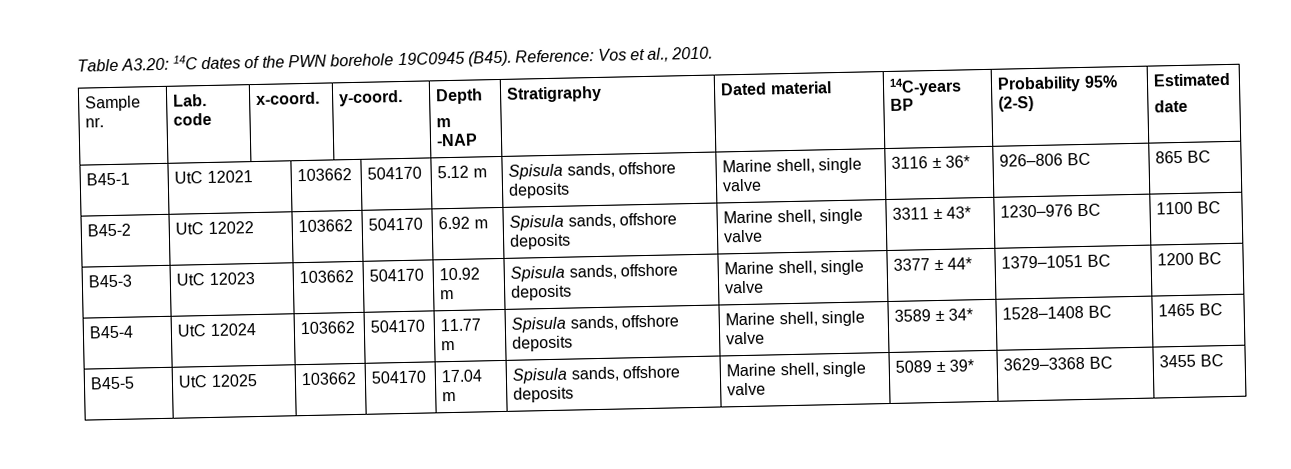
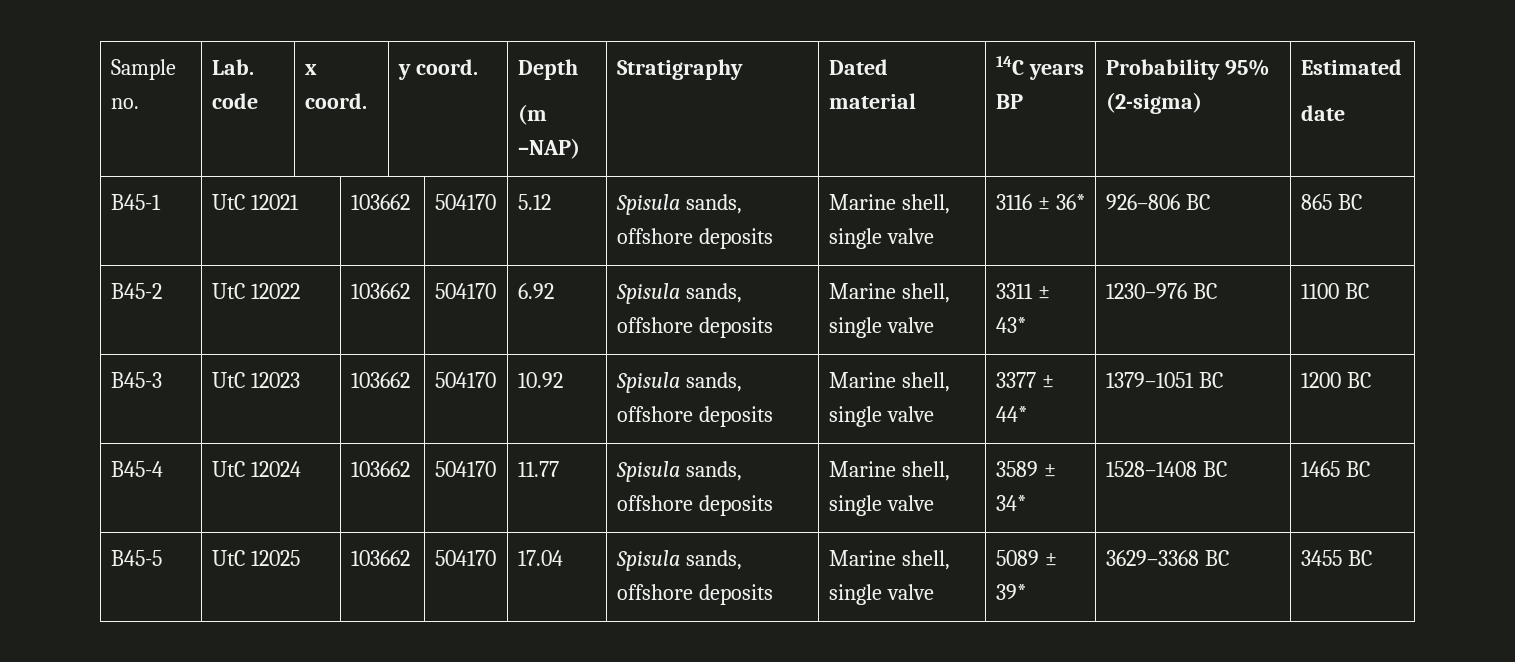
[77,46,714,72] [85,95,142,112] [85,117,105,128] [173,94,208,107] [173,112,213,126] [256,91,321,105] [338,89,404,107] Table A3.20: 14C dates of the PWN borehole 19C0945 (B45). Reference: Vos et al., 2010. // Sample nr. | Lab. code | x-coord. | y-coord. -> [110,59,176,80] [110,98,139,109] [211,59,254,75] [211,93,258,109] [304,64,317,75] [304,93,367,109] [397,59,478,80] Sample no. | Lab. code | x coord. | y coord.
[436,117,452,128] [436,133,479,147] m -NAP -> [517,104,547,125] [517,138,580,159] (m –NAP)
[889,77,963,96] 14C-years -> [995,56,1084,80] 14C years
[998,95,1035,112] (2-S) -> [1105,92,1202,114] (2-sigma)
[472,168,487,178] m -> (551, 202) none
[473,219,488,229] m -> (554, 291) none
[440,289,455,300] m -> (563, 380) none
[441,340,456,351] m -> (559, 469) none
[442,391,457,402] m -> (563, 558) none

